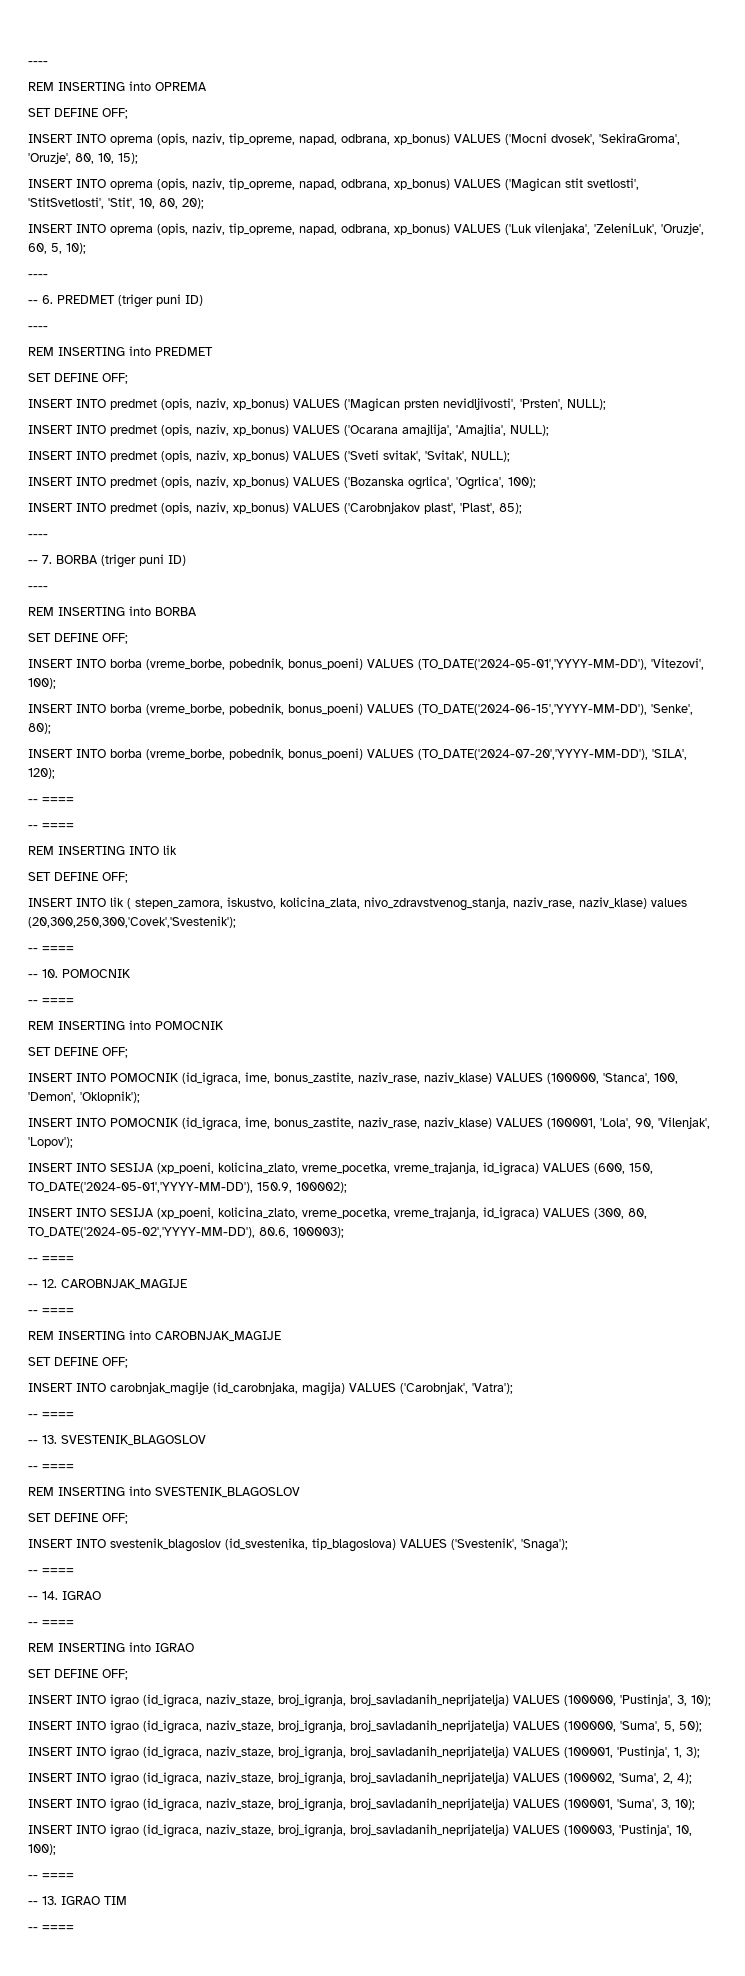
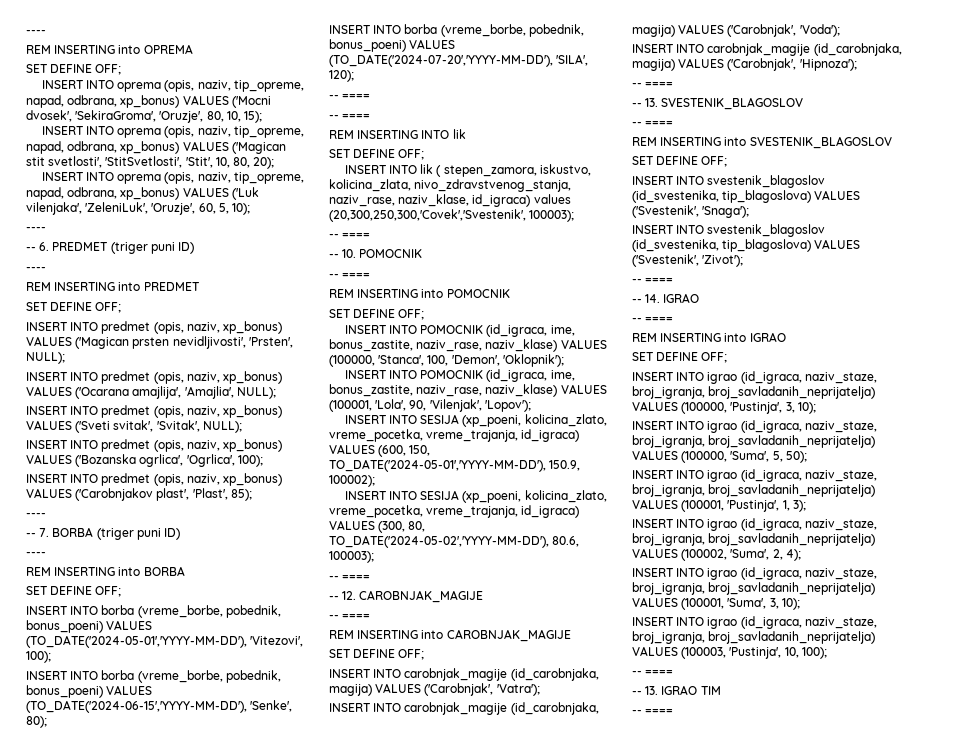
[579,897,687,909] [28,916,236,928] naziv_klase) values (20,300,250,300,'Covek','Svestenik'); -> [398,194,571,207] [329,209,575,222] naziv_klase, id_igraca) values (20,300,250,300,'Covek','Svestenik', 100003);
(513, 1388) none -> [329,702,599,715] [632,24,840,37] [632,43,902,56] [632,58,857,71] // INSERT INTO carobnjak_magije (id_carobnjaka, magija) VALUES ('Carobnjak', 'Voda'); // INSERT INTO carobnjak_magije (id_carobnjaka, magija) VALUES ('Carobnjak', 'Hipnoza');
(568, 1545) none -> [632,224,826,237] [632,239,861,252] [632,254,744,267] // INSERT INTO svestenik_blagoslov (id_svestenika, tip_blagoslova) VALUES ('Svestenik', 'Zivot');

